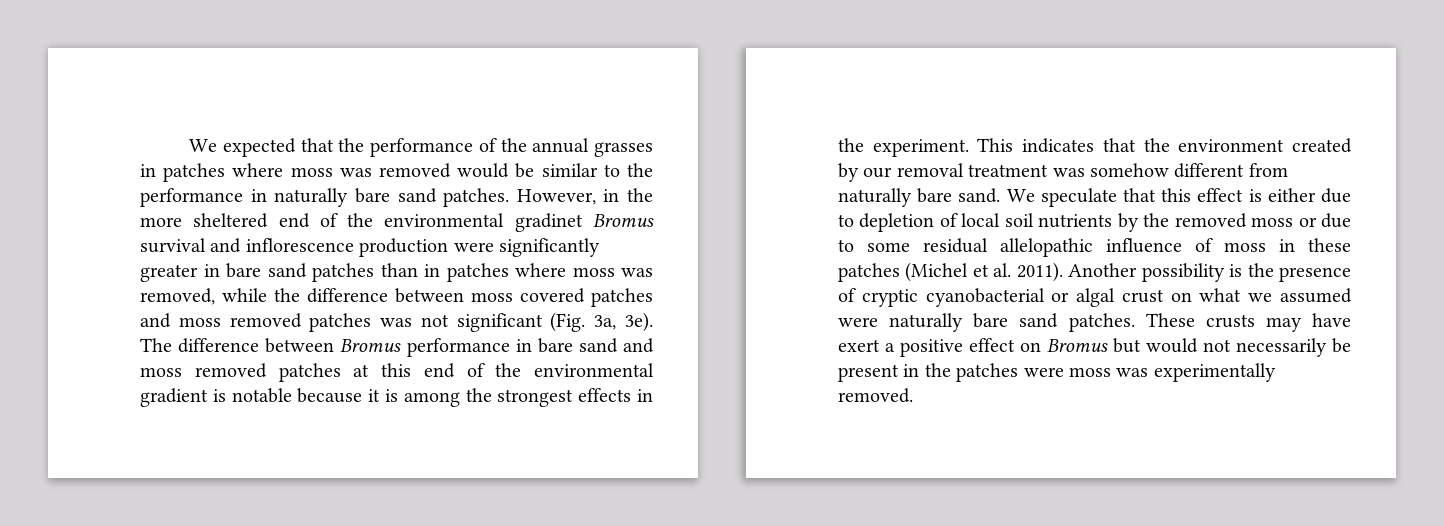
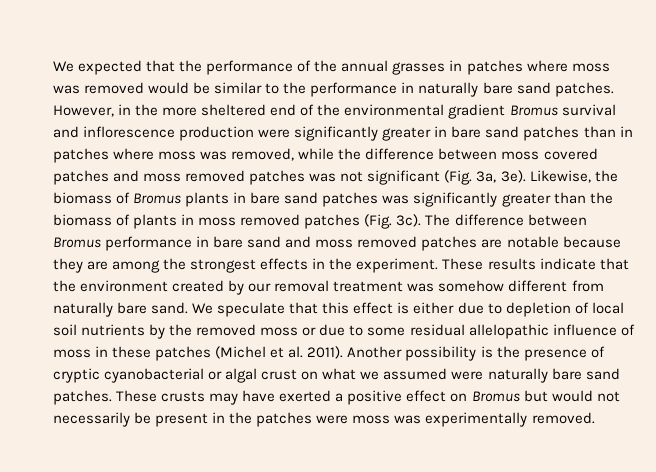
[514,213,583,232] gradinet -> [448,104,506,119] gradient
(653, 322) none -> [529,170,618,183] [53,192,613,207] [53,214,422,229] Likewise, the biomass of Bromus plants in bare sand patches was significantly greater than the biomass of plants in moss removed patches (Fig. 3c).
[353,363,654,378] [140,388,398,407] at this end of the environmental gradient is notable because it is -> [481,236,621,248] [53,258,109,273] are notable because they are
[977,138,1095,153] This indicates -> [442,258,596,270] These results indicate
[838,339,880,352] exert -> [279,390,332,402] exerted

